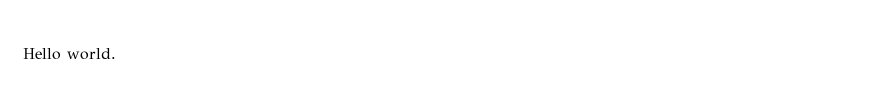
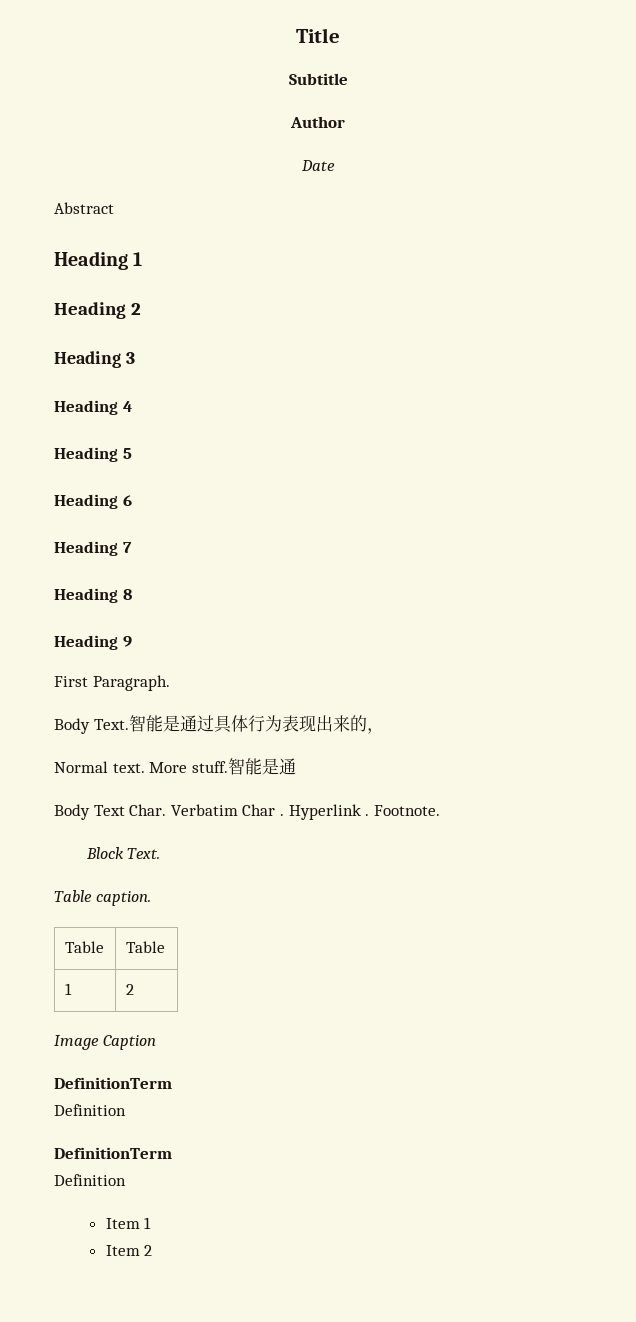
[23,48,116,60] Hello world. -> [296,28,340,43] [288,73,348,85] [290,116,345,128] [301,160,335,171] [54,202,114,214] [54,251,143,270] [54,302,141,319] [54,351,135,368] [54,400,132,415] [54,447,132,462] [54,494,132,509] [54,541,132,556] [54,588,132,603] [54,635,132,650] [54,675,170,691] [54,715,384,734] [54,758,296,775] [54,804,440,820] [85,847,161,859] [54,890,151,906] [64,941,104,953] [125,941,165,953] [64,983,72,995] [125,984,134,995] [54,1035,156,1050] [54,1077,172,1089] [54,1104,126,1116] [54,1147,172,1159] [54,1174,126,1186] [105,1217,152,1229] [105,1245,153,1256] Title // Subtitle // Author // Date // Abstract // Heading 1 // Heading 2 // Heading 3 // Heading 4 // Heading 5 // Heading 6 // Heading 7 // Heading 8 // Heading 9 // First Paragraph. // Body Text.智能是通过具体行为表现出来的， // Normal text. More stuff.智能是通 // Body Text Char. Verbatim Char . Hyperlink . Footnote. // Block Text. // Table caption. // Table | Table // 1 | 2 // Image Caption // DefinitionTerm // Definition // DefinitionTerm // Definition // Item 1 // Item 2

